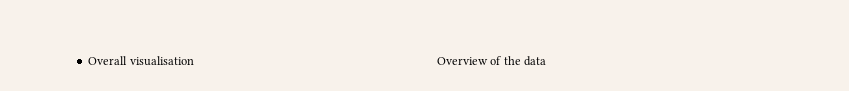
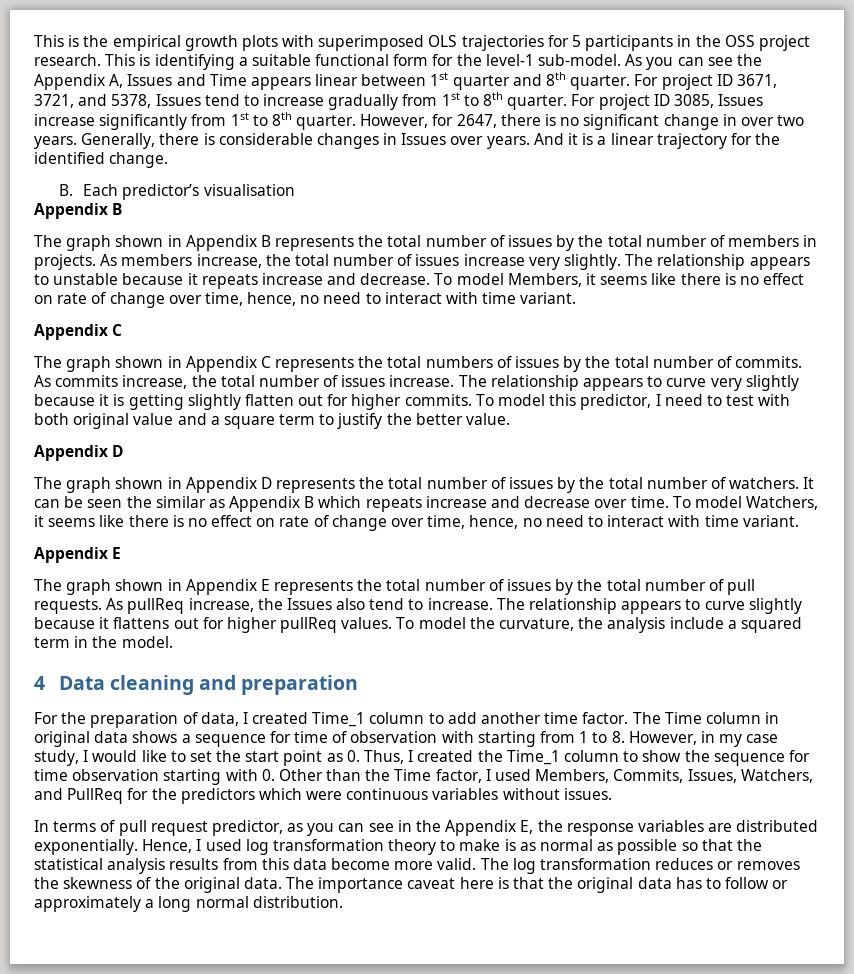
[88,56,194,66] [437,56,547,66] Overall visualisation // Overview of the data -> [34,35,810,51] [34,54,762,70] [34,72,777,90] [34,92,764,110] [34,112,805,130] [34,133,781,149] [34,152,169,168] [58,184,295,200] [34,203,123,219] [34,235,818,251] [34,254,810,270] [34,273,805,289] [34,292,577,308] [34,324,123,340] [34,356,803,372] [34,375,799,391] [34,394,791,410] [34,413,511,429] [34,445,124,461] [34,477,815,493] [34,496,819,512] [34,515,799,531] [34,547,122,563] [34,579,756,595] [34,598,802,614] [34,617,802,633] [34,636,173,648] [34,675,359,695] [34,712,780,728] [34,731,779,747] [34,750,810,766] [34,769,813,785] [34,788,612,804] [34,820,819,836] [34,839,762,855] [34,858,800,874] [34,877,789,893] [34,896,343,912] This is the empirical growth plots with superimposed OLS trajectories for 5 participants in the OSS project research. This is identifying a suitable functional form for the level-1 sub-model. As you can see the Appendix A, Issues and Time appears linear between 1st quarter and 8th quarter. For project ID 3671, 3721, and 5378, Issues tend to increase gradually from 1st to 8th quarter. For project ID 3085, Issues increase significantly from 1st to 8th quarter. However, for 2647, there is no significant change in over two years. Generally, there is considerable changes in Issues over years. And it is a linear trajectory for the identified change. // B. Each predictor’s visualisation // Appendix B // The graph shown in Appendix B represents the total number of issues by the total number of members in projects. As members increase, the total number of issues increase very slightly. The relationship appears to unstable because it repeats increase and decrease. To model Members, it seems like there is no effect on rate of change over time, hence, no need to interact with time variant. // Appendix C // The graph shown in Appendix C represents the total numbers of issues by the total number of commits. As commits increase, the total number of issues increase. The relationship appears to curve very slightly because it is getting slightly flatten out for higher commits. To model this predictor, I need to test with both original value and a square term to justify the better value. // Appendix D // The graph shown in Appendix D represents the total number of issues by the total number of watchers. It can be seen the similar as Appendix B which repeats increase and decrease over time. To model Watchers, it seems like there is no effect on rate of change over time, hence, no need to interact with time variant. // Appendix E // The graph shown in Appendix E represents the total number of issues by the total number of pull requests. As pullReq increase, the Issues also tend to increase. The relationship appears to curve slightly because it flattens out for higher pullReq values. To model the curvature, the analysis include a squared term in the model. // 4 Data cleaning and preparation // For the preparation of data, I created Time_1 column to add another time factor. The Time column in original data shows a sequence for time of observation with starting from 1 to 8. However, in my case study, I would like to set the start point as 0. Thus, I created the Time_1 column to show the sequence for time observation starting with 0. Other than the Time factor, I used Members, Commits, Issues, Watchers, and PullReq for the predictors which were continuous variables without issues. // In terms of pull request predictor, as you can see in the Appendix E, the response variables are distributed exponentially. Hence, I used log transformation theory to make is as normal as possible so that the statistical analysis results from this data become more valid. The log transformation reduces or removes the skewness of the original data. The importance caveat here is that the original data has to follow or approximately a long normal distribution.

